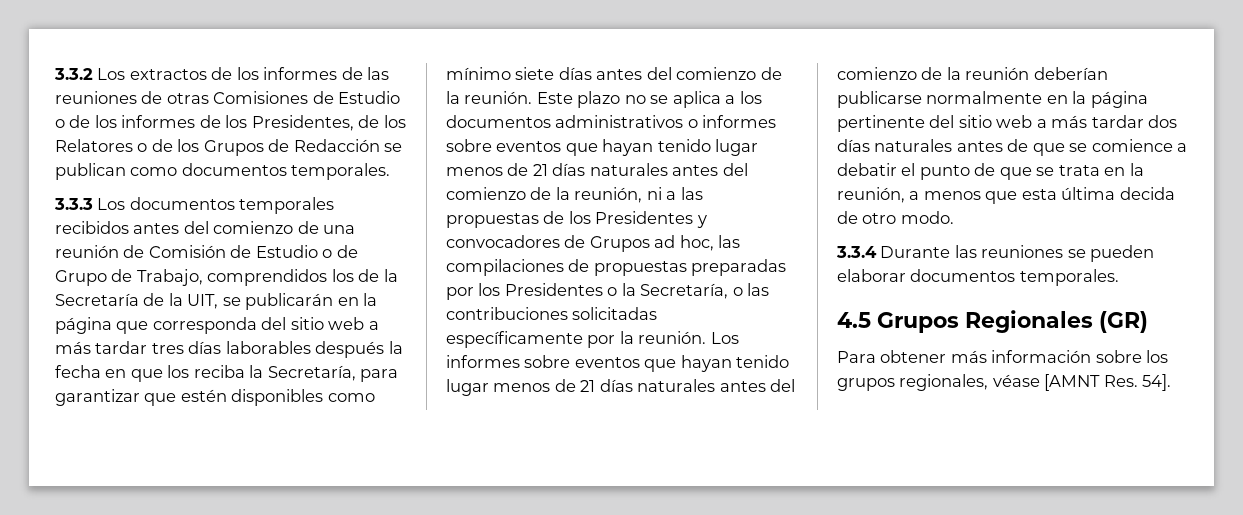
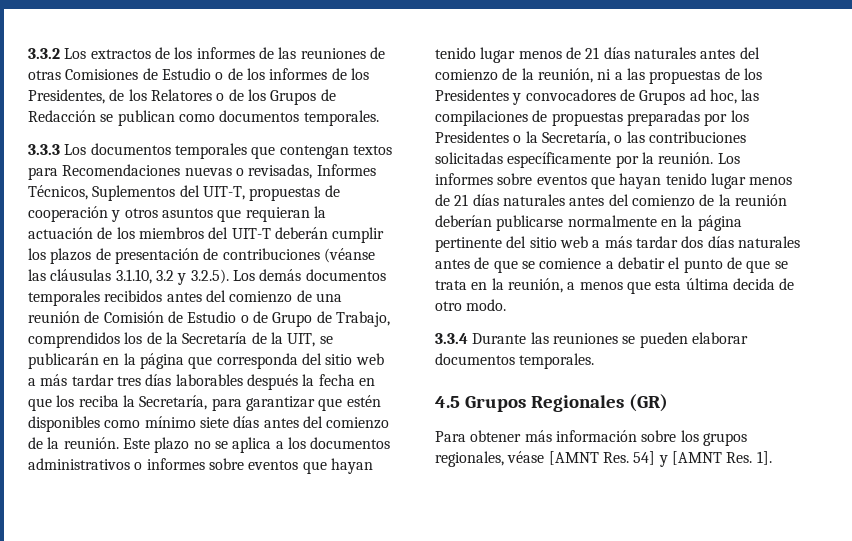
(335, 205) none -> [251,145,392,159] [28,164,376,180] [28,185,340,201] [28,206,326,222] [28,227,385,243] [28,248,375,264] [28,269,386,285] [28,290,100,306] que contengan textos para Recomendaciones nuevas o revisadas, Informes Técnicos, Suplementos del UIT-T, propuestas de cooperación y otros asuntos que requieran la actuación de los miembros del UIT-T deberán cumplir los plazos de presentación de contribuciones (véanse las cláusulas 3.1.10, 3.2 y 3.2.5). Los demás documentos temporales
[1142,374,1172,391] 54]. -> [633,451,772,467] 54] y [AMNT Res. 1].

